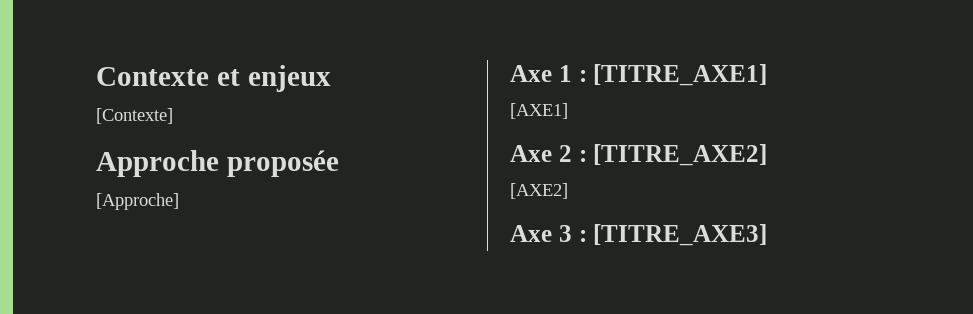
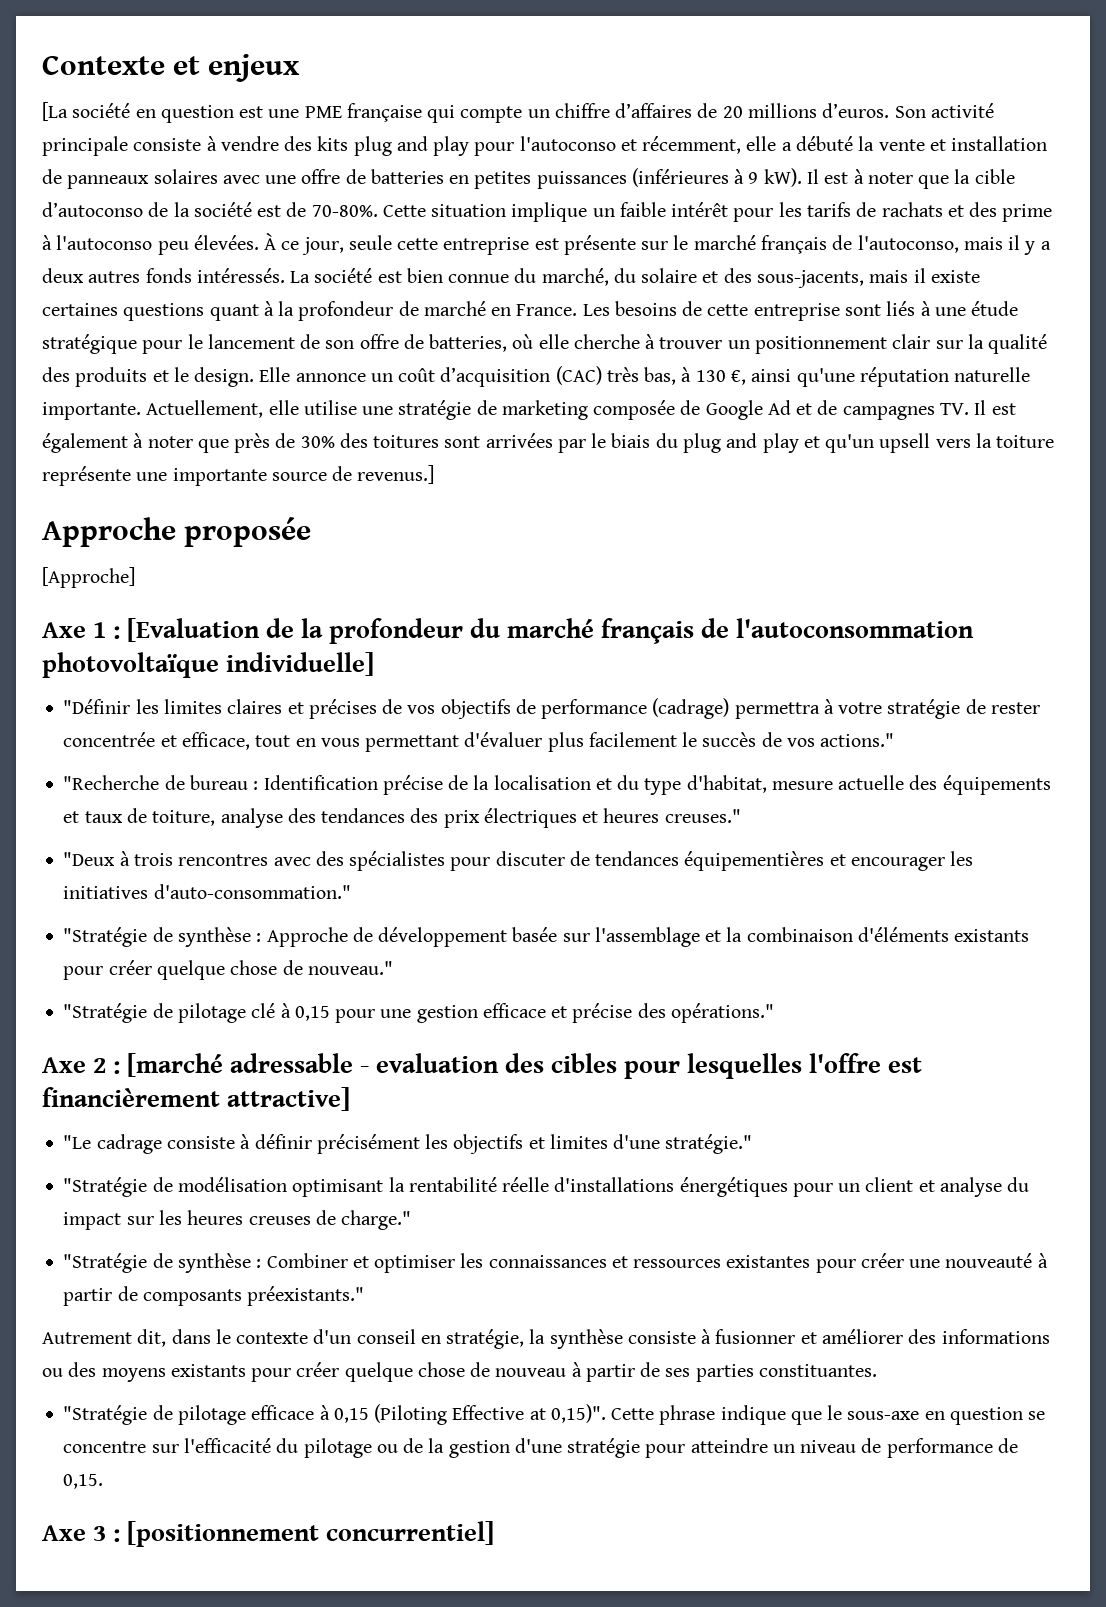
[96,108,173,124] [Contexte] -> [42,102,994,123] [42,136,1048,156] [42,168,1015,189] [42,202,1053,222] [42,232,1051,255] [42,268,980,288] [42,301,1019,321] [42,334,1048,354] [42,366,1031,387] [42,400,1016,420] [42,433,1055,453] [42,465,435,486] [La société en question est une PME française qui compte un chiffre d’affaires de 20 millions d’euros. Son activité principale consiste à vendre des kits plug and play pour l'autoconso et récemment, elle a débuté la vente et installation de panneaux solaires avec une offre de batteries en petites puissances (inférieures à 9 kW). Il est à noter que la cible d’autoconso de la société est de 70-80%. Cette situation implique un faible intérêt pour les tarifs de rachats et des prime à l'autoconso peu élevées. À ce jour, seule cette entreprise est présente sur le marché français de l'autoconso, mais il y a deux autres fonds intéressés. La société est bien connue du marché, du solaire et des sous-jacents, mais il existe certaines questions quant à la profondeur de marché en France. Les besoins de cette entreprise sont liés à une étude stratégique pour le lancement de son offre de batteries, où elle cherche à trouver un positionnement clair sur la qualité des produits et le design. Elle annonce un coût d’acquisition (CAC) très bas, à 130 €, ainsi qu'une réputation naturelle importante. Actuellement, elle utilise une stratégie de marketing composée de Google Ad et de campagnes TV. Il est également à noter que près de 30% des toitures sont arrivées par le biais du plug and play et qu'un upsell vers la toiture représente une importante source de revenus.]
[593,64,768,86] [510,103,568,119] [510,144,768,166] [510,183,568,199] [TITRE_AXE1] // [AXE1] // Axe 2 : [TITRE_AXE2] // [AXE2] -> [127,618,975,644] [42,652,375,678] [63,698,1040,719] [63,732,895,752] [63,775,1051,795] [63,808,741,828] [63,851,974,871] [63,884,351,899] [63,927,1030,947] [63,960,393,980] [63,1003,774,1023] [42,1053,923,1079] [42,1087,351,1111] [63,1134,753,1154] [63,1177,1030,1197] [63,1210,412,1230] [63,1253,1048,1273] [63,1286,365,1306] [42,1329,1050,1349] [42,1362,877,1382] [63,1404,1046,1425] [63,1438,1018,1458] [63,1474,104,1489] [Evaluation de la profondeur du marché français de l'autoconsommation photovoltaïque individuelle] // "Définir les limites claires et précises de vos objectifs de performance (cadrage) permettra à votre stratégie de rester concentrée et efficace, tout en vous permettant d'évaluer plus facilement le succès de vos actions." // "Recherche de bureau : Identification précise de la localisation et du type d'habitat, mesure actuelle des équipements et taux de toiture, analyse des tendances des prix électriques et heures creuses." // "Deux à trois rencontres avec des spécialistes pour discuter de tendances équipementières et encourager les initiatives d'auto-consommation." // "Stratégie de synthèse : Approche de développement basée sur l'assemblage et la combinaison d'éléments existants pour créer quelque chose de nouveau." // "Stratégie de pilotage clé à 0,15 pour une gestion efficace et précise des opérations." // Axe 2 : [marché adressable - evaluation des cibles pour lesquelles l'offre est financièrement attractive] // "Le cadrage consiste à définir précisément les objectifs et limites d'une stratégie." // "Stratégie de modélisation optimisant la rentabilité réelle d'installations énergétiques pour un client et analyse du impact sur les heures creuses de charge." // "Stratégie de synthèse : Combiner et optimiser les connaissances et ressources existantes pour créer une nouveauté à partir de composants préexistants." // Autrement dit, dans le contexte d'un conseil en stratégie, la synthèse consiste à fusionner et améliorer des informations ou des moyens existants pour créer quelque chose de nouveau à partir de ses parties constituantes. // "Stratégie de pilotage efficace à 0,15 (Piloting Effective at 0,15)". Cette phrase indique que le sous-axe en question se concentre sur l'efficacité du pilotage ou de la gestion d'une stratégie pour atteindre un niveau de performance de 0,15.
[593,224,768,246] [TITRE_AXE3] -> [127,1521,495,1547] [positionnement concurrentiel]

